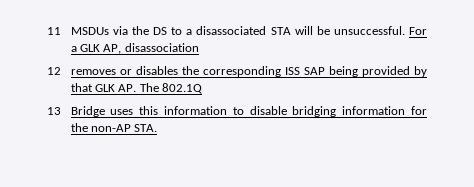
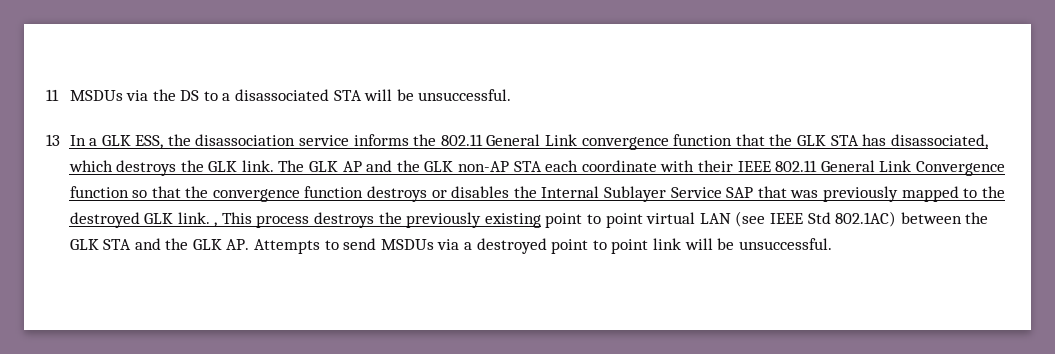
[408,27,427,35] [70,43,199,54] [47,66,427,77] [70,83,203,94] [47,106,427,117] [70,123,158,132] For a GLK AP, disassociation // 12 removes or disables the corresponding ISS SAP being provided by that GLK AP. The 802.1Q // 13 Bridge uses this information to disable bridging information for the non-AP STA. -> [46,134,988,150] [68,160,1005,176] [69,186,1005,202] [69,211,989,228] [69,238,832,254] // 13 In a GLK ESS, the disassociation service informs the 802.11 General Link convergence function that the GLK STA has disassociated, which destroys the GLK link. The GLK AP and the GLK non-AP STA each coordinate with their IEEE 802.11 General Link Convergence function so that the convergence function destroys or disables the Internal Sublayer Service SAP that was previously mapped to the destroyed GLK link. , This process destroys the previously existing point to point virtual LAN (see IEEE Std 802.1AC) between the GLK STA and the GLK AP. Attempts to send MSDUs via a destroyed point to point link will be unsuccessful.

